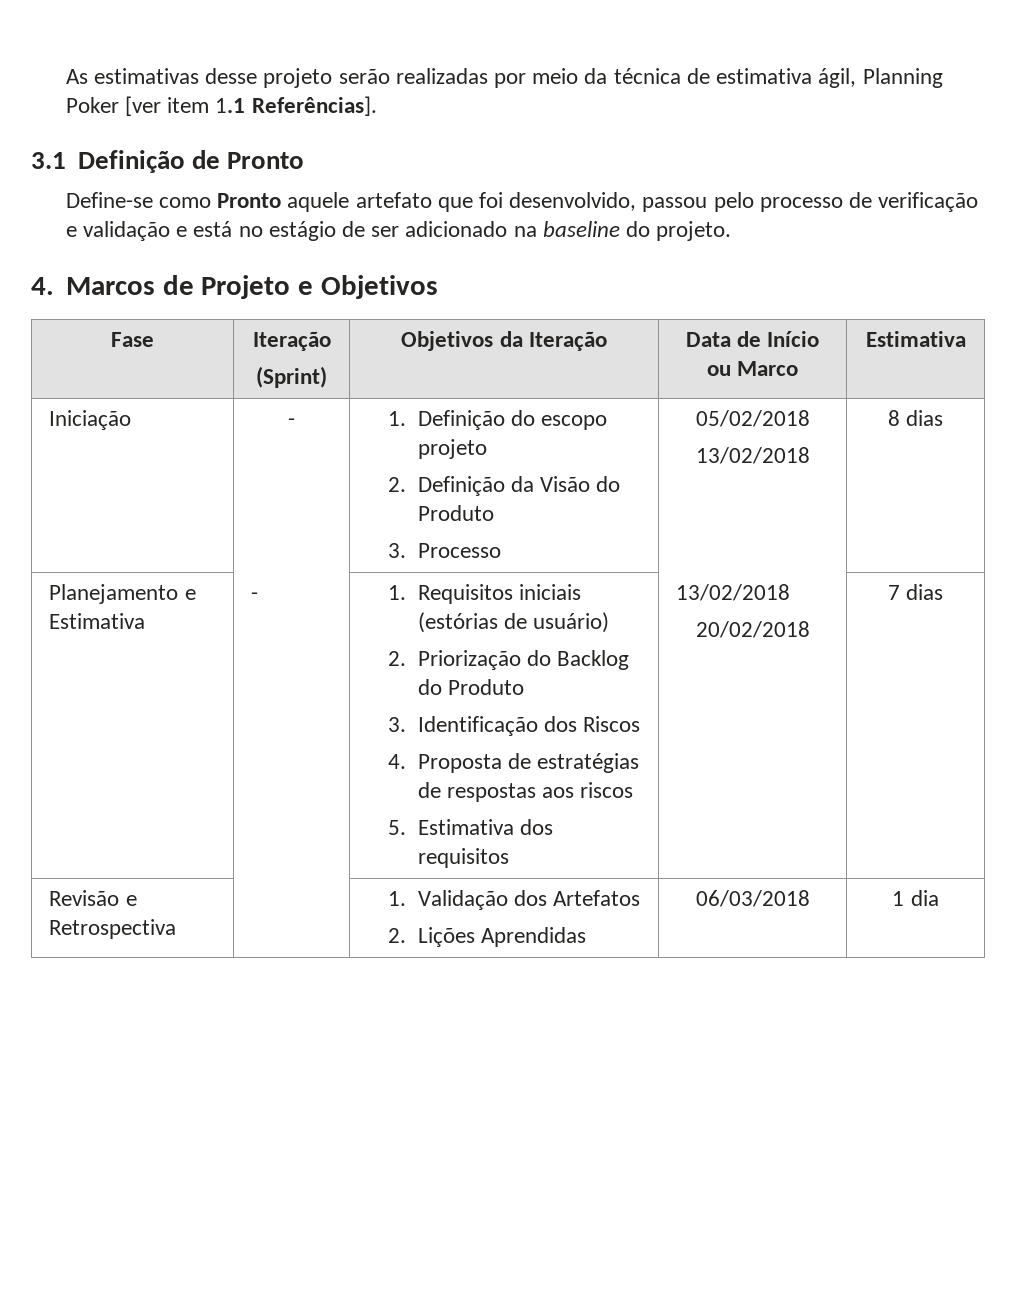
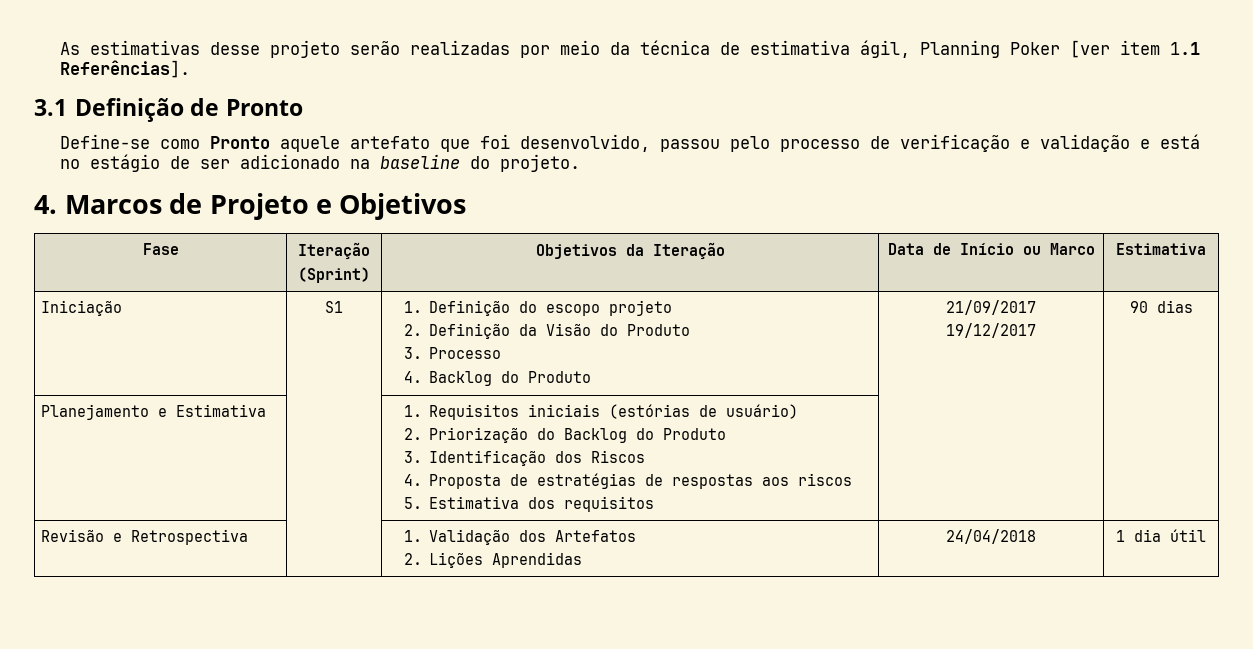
[288,418,295,426] - -> [325,301,343,313] S1
[695,410,810,427] [695,447,810,464] [887,410,900,426] | 05/02/2018 // 13/02/2018 | 8 -> [403,371,592,386] [946,300,1036,315] [946,323,1036,338] [1129,301,1148,313] // 4. Backlog do Produto | 21/09/2017 // 19/12/2017 | 90
[251,592,259,600] - -> (267, 410) none
[676,584,791,601] [695,621,810,638] [887,584,944,600] 13/02/2018 // 20/02/2018 | 7 dias -> (655, 504) |
[695,890,810,907] 06/03/2018 -> [946,529,1036,544] 24/04/2018
(939, 898) none -> [1170,529,1206,542] útil

